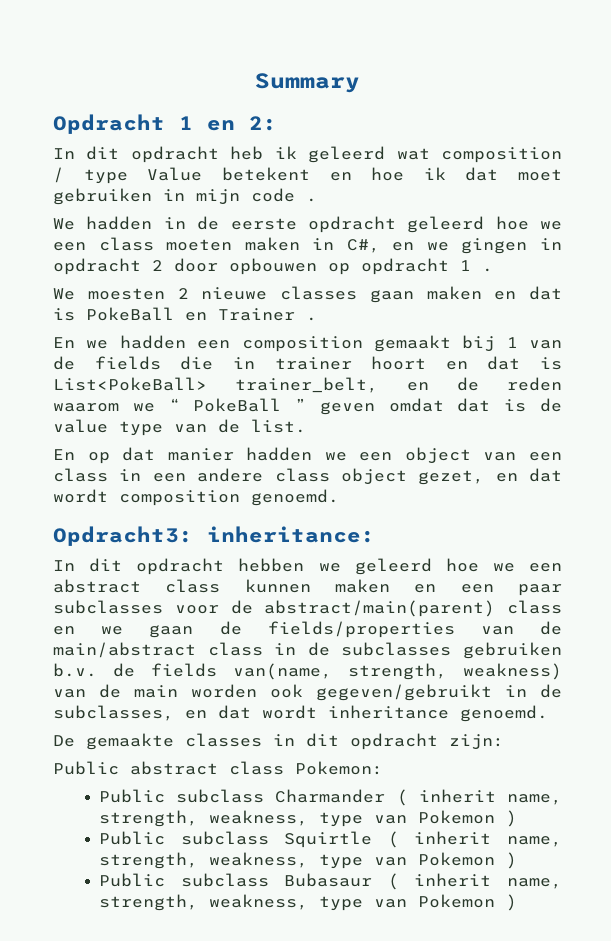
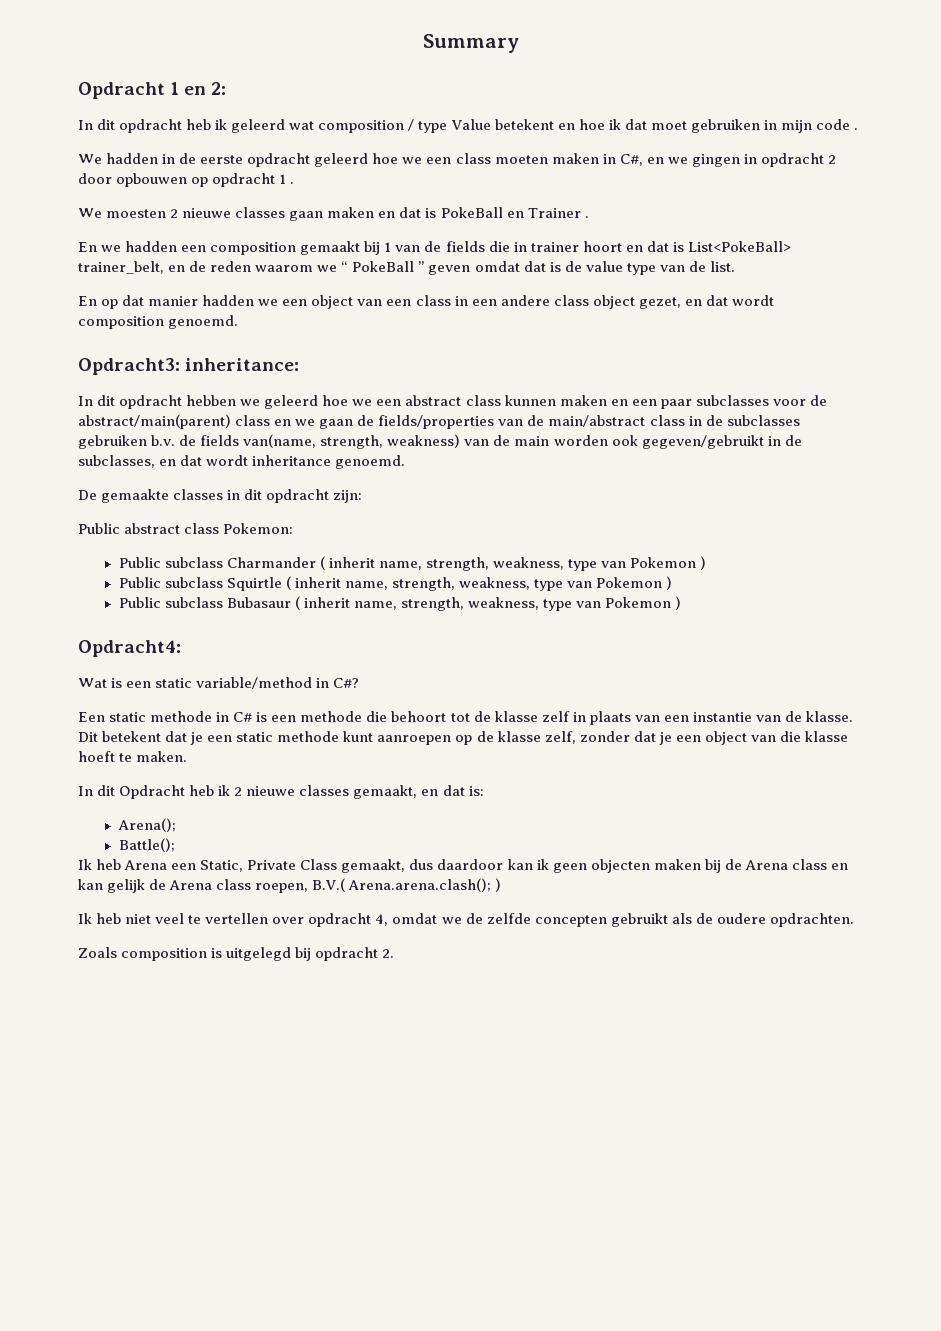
(518, 902) none -> [78,640,181,657] [78,677,360,689] [78,711,854,725] [78,731,848,745] [78,751,188,762] [78,785,484,799] [117,818,176,832] [118,838,175,852] [78,859,848,873] [78,878,502,893] [78,913,854,927] [78,947,395,961] // Opdracht4: // Wat is een static variable/method in C#? // Een static methode in C# is een methode die behoort tot de klasse zelf in plaats van een instantie van de klasse. Dit betekent dat je een static methode kunt aanroepen op de klasse zelf, zonder dat je een object van die klasse hoeft te maken. // In dit Opdracht heb ik 2 nieuwe classes gemaakt, en dat is: // Arena(); // Battle(); // Ik heb Arena een Static, Private Class gemaakt, dus daardoor kan ik geen objecten maken bij de Arena class en kan gelijk de Arena class roepen, B.V.( Arena.arena.clash(); ) // Ik heb niet veel te vertellen over opdracht 4, omdat we de zelfde concepten gebruikt als de oudere opdrachten. // Zoals composition is uitgelegd bij opdracht 2.

